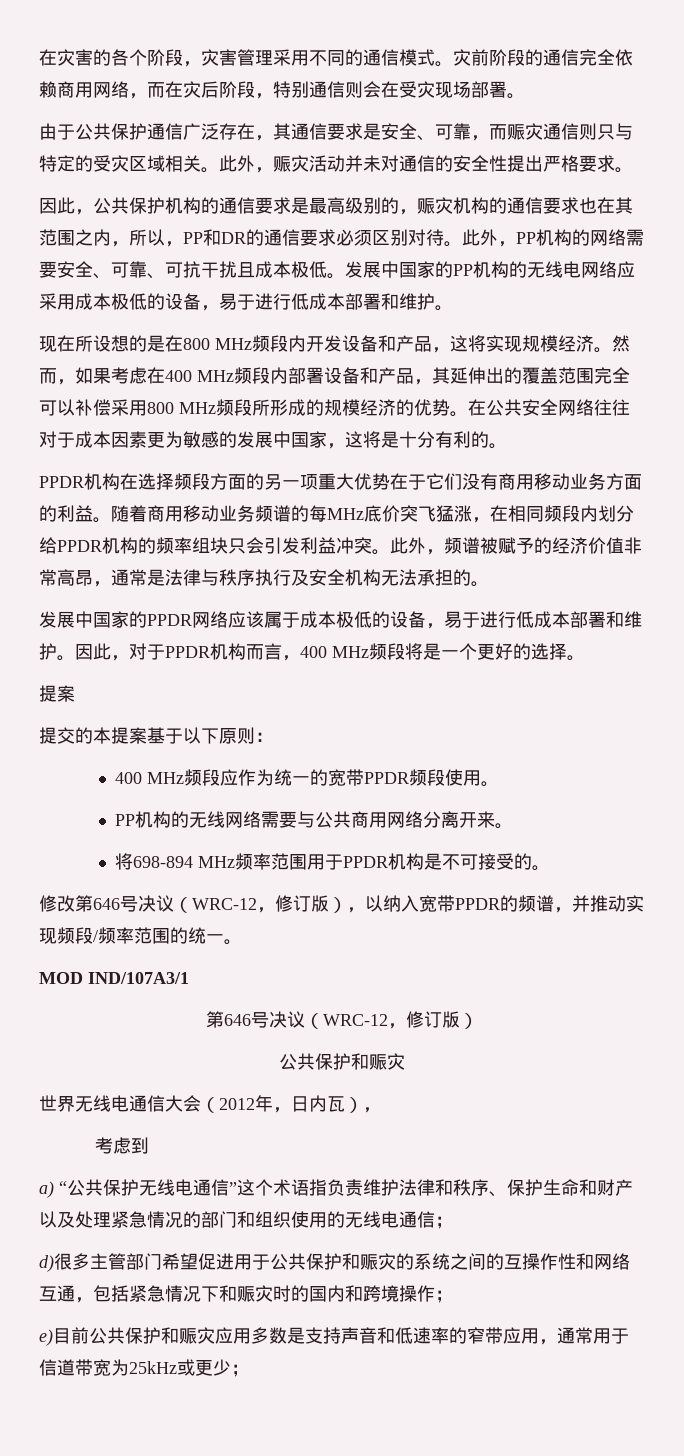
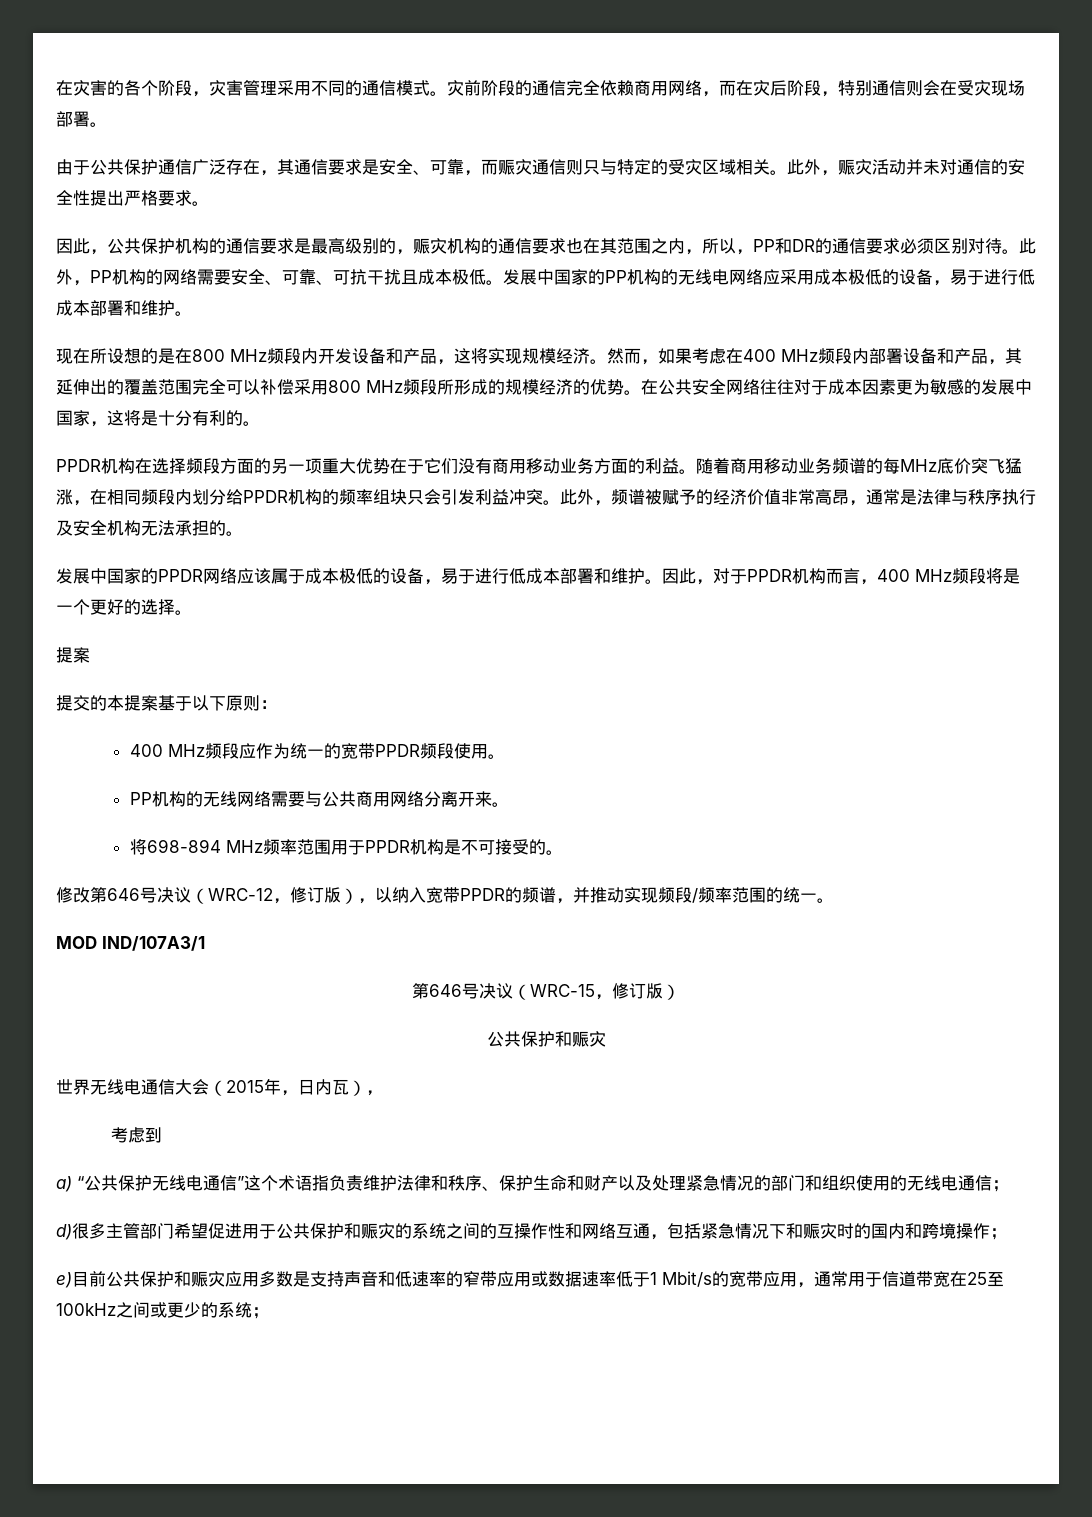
[323,1014,388,1026] WRC-12 -> [530,984,595,997] WRC-15
[219,1098,255,1110] 2012 -> [226,1080,264,1093] 2015
(539, 1336) none -> [531,1271,797,1287] 或数据速率低于1 Mbit/s的宽带应用
[111,1359,231,1376] 为25kHz或更少 -> [950,1271,1004,1287] [56,1302,252,1318] 在25至100kHz之间或更少的系统

